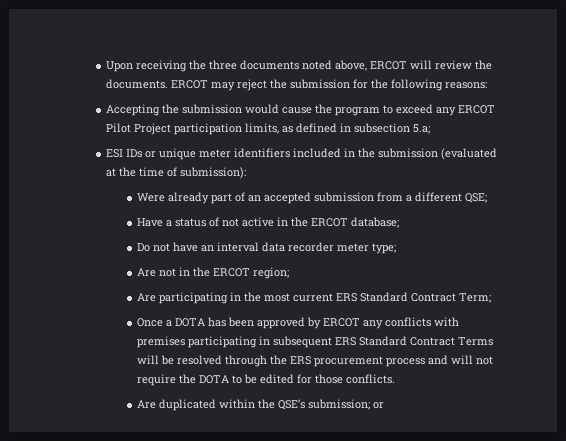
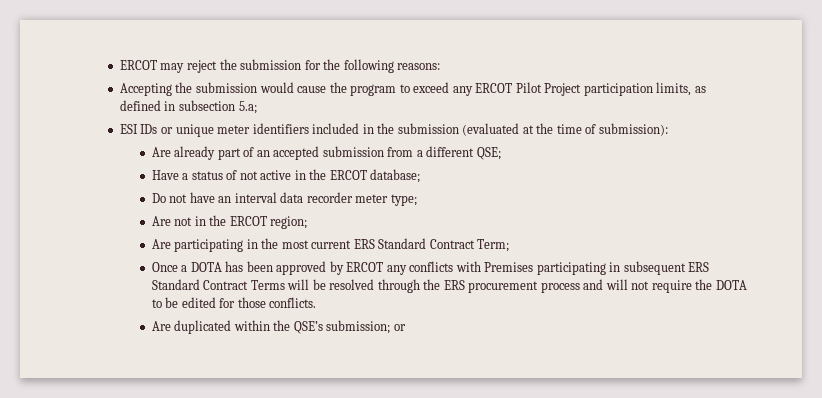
[105,60,492,72] [105,79,168,89] Upon receiving the three documents noted above, ERCOT will review the documents. -> (119, 65) none
[136,193,165,202] Were -> [151,147,171,157] Are
[136,336,185,348] premises -> [484,262,534,272] Premises

